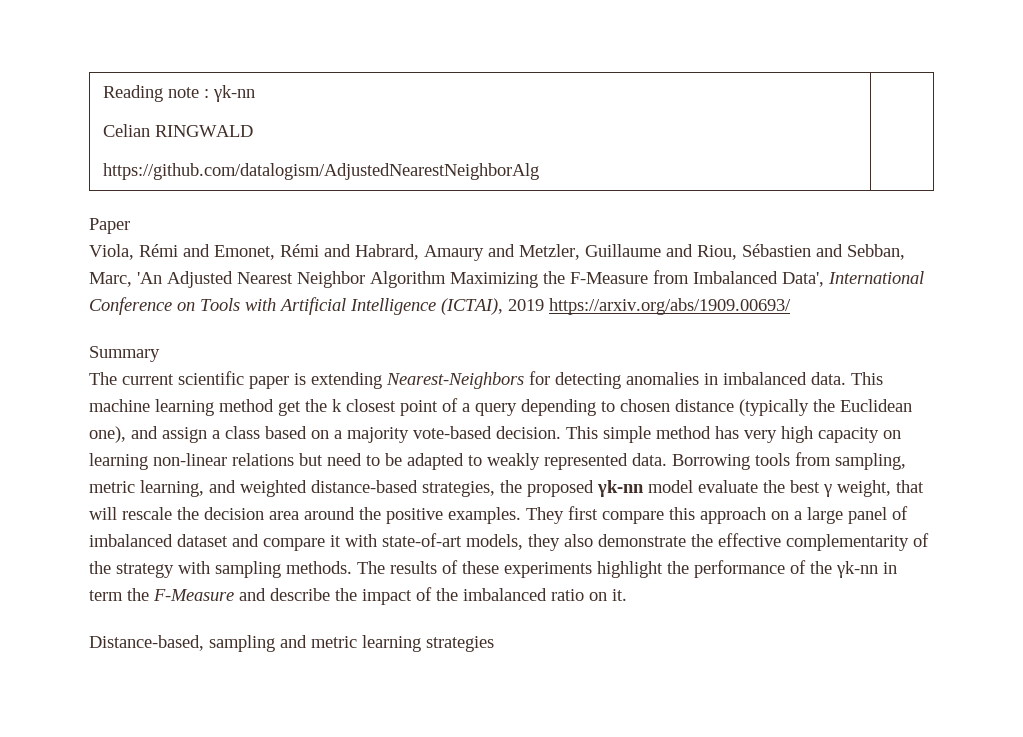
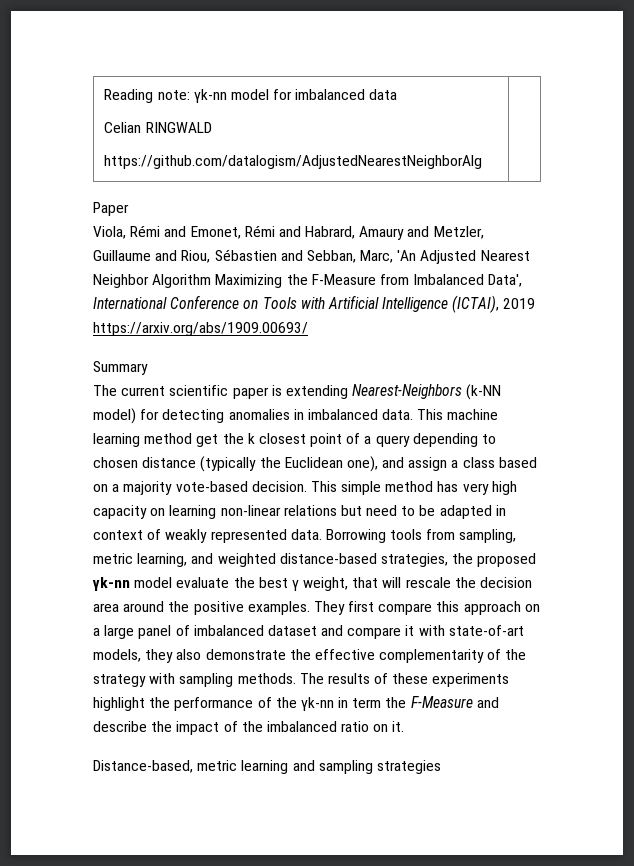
[167,85,255,102] note : γk-nn -> [157,89,398,103] note: γk-nn model for imbalanced data
(524, 380) none -> [466,384,502,400] [93,408,136,424] (k-NN model)
[468,455,482,466] to -> [495,505,506,516] [93,529,162,540] in context of
[209,635,421,652] sampling and metric learning -> [197,760,373,774] metric learning and sampling

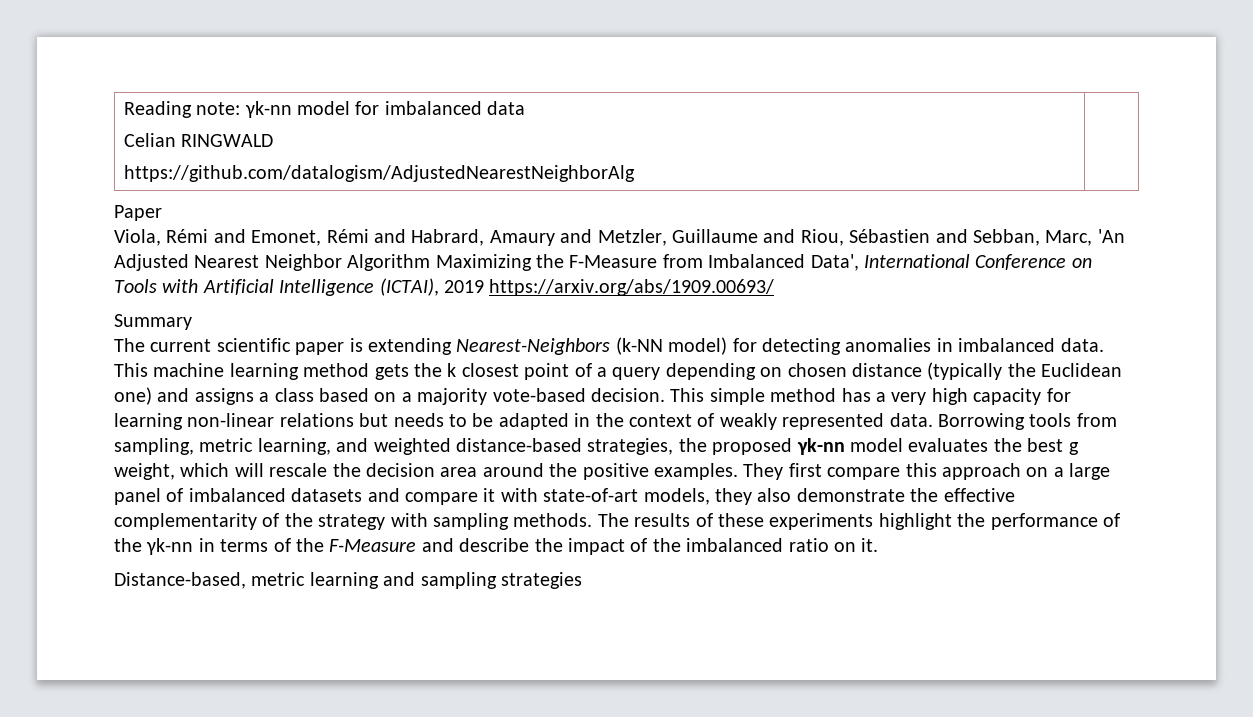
[196,434,219,447] get -> [374,364,409,380] gets
[482,434,497,444] to -> [760,367,783,377] on
[346,456,448,472] one), and assign -> [114,387,254,405] one) and assigns
(459, 486) none -> [875,392,886,402] a
[150,508,166,516] on -> [1046,388,1071,402] for
[366,505,398,516] need -> [393,413,444,427] needs
(506, 510) none -> [595,413,624,427] the
[176,577,230,588] evaluate -> [908,438,989,452] evaluates
[291,577,379,591] γ weight, that -> [1068,442,1079,455] [114,463,230,480] g weight, which
[267,625,317,636] dataset -> [291,488,363,502] datasets
[352,698,382,708] term -> [220,538,291,552] terms of

